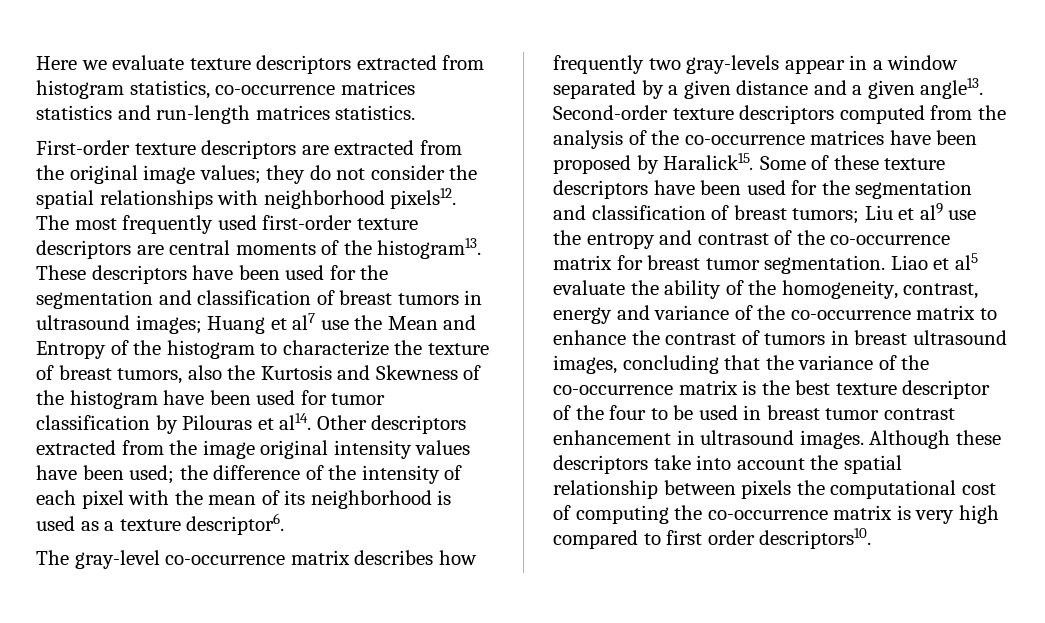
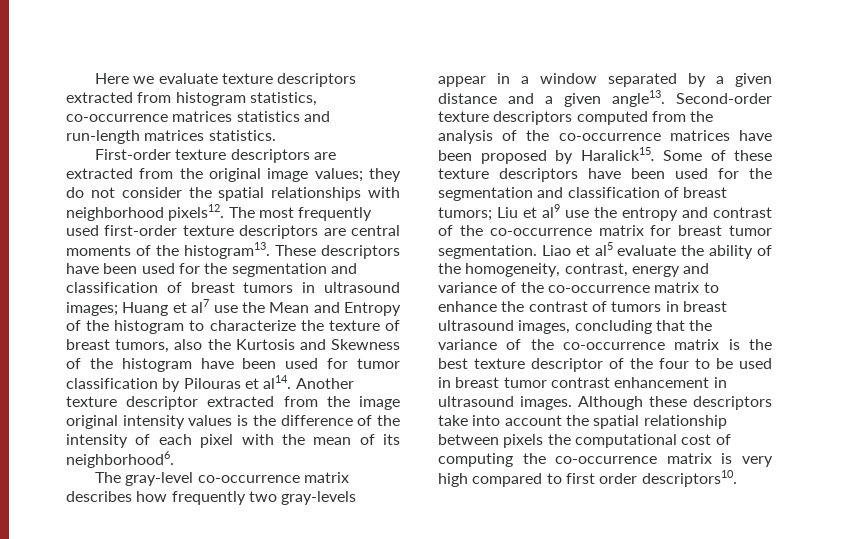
[316,415,467,434] Other descriptors -> [295,378,354,389] [66,396,199,410] Another texture descriptor
[36,465,175,484] have been used; -> [237,415,249,426] is
[310,490,452,509] [36,513,285,535] neighborhood is used as a texture descriptor6. -> [66,451,174,468] neighborhood6.

